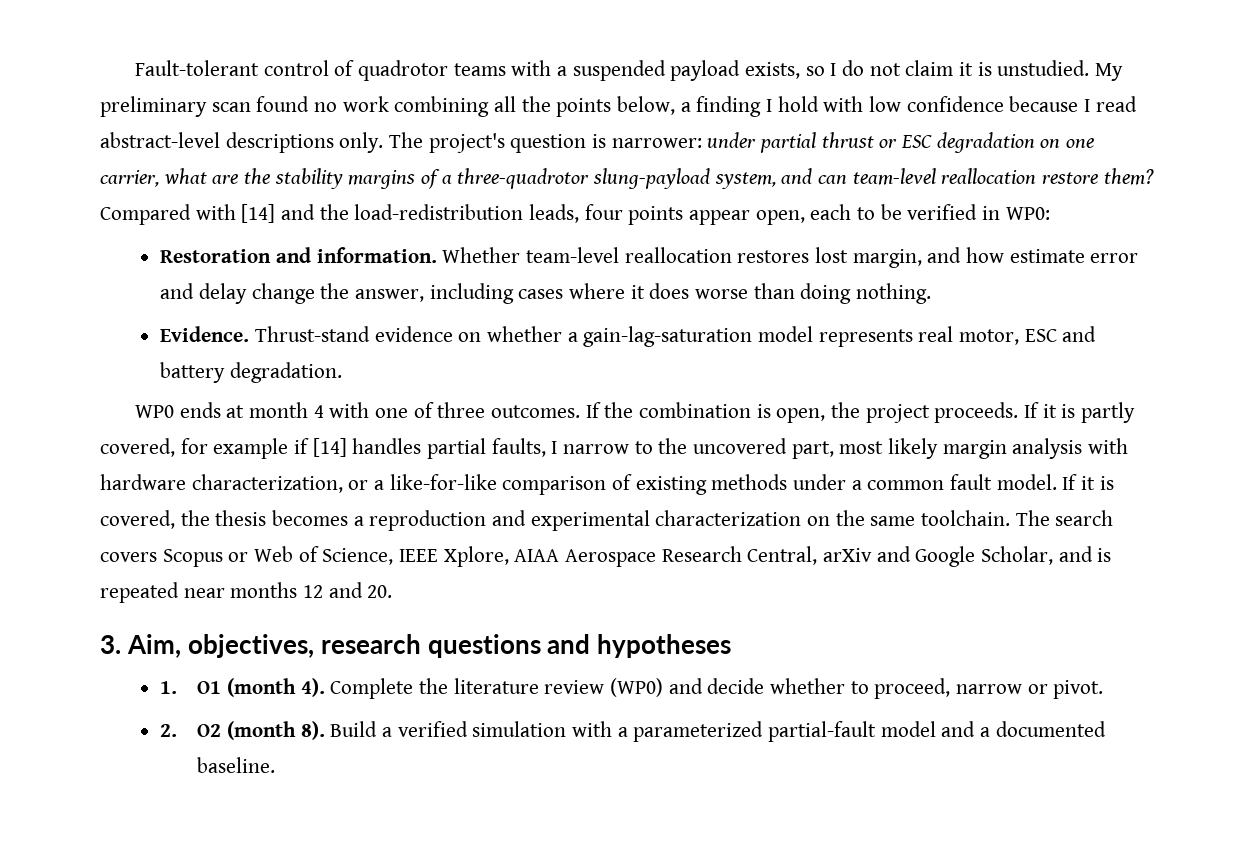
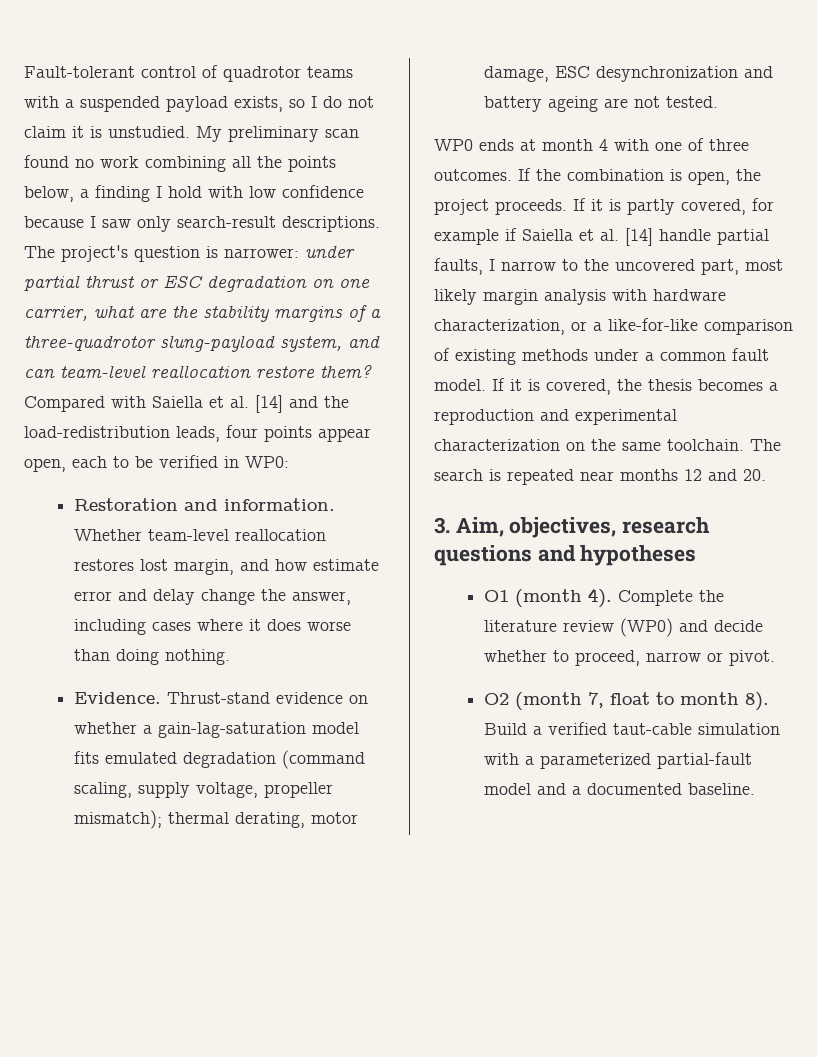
[1095,96,1137,112] [100,132,384,153] read abstract-level descriptions only. -> [102,216,380,232] saw only search-result descriptions.
(236, 212) none -> [152,396,249,408] Saiella et al.
[818,326,1097,347] [160,362,342,383] represents real motor, ESC and battery degradation. -> [73,750,365,769] [73,782,333,798] [73,810,358,829] [483,66,773,82] [483,96,718,112] fits emulated degradation (command scaling, supply voltage, propeller mismatch); thermal derating, motor damage, ESC desynchronization and battery ageing are not tested.
[312,438,422,457] [14] handles -> [522,228,711,246] Saiella et al. [14] handle
[100,546,1093,567] covers Scopus or Web of Science, IEEE Xplore, AIAA Aerospace Research Central, arXiv and Google Scholar, and -> (483, 475) none
[160,681,178,694] 1. -> (697, 555) none
[160,724,178,737] 2. -> (775, 658) none
(296, 730) none -> [587,692,739,708] 7, float to month
(468, 729) none -> [612,723,692,735] taut-cable

